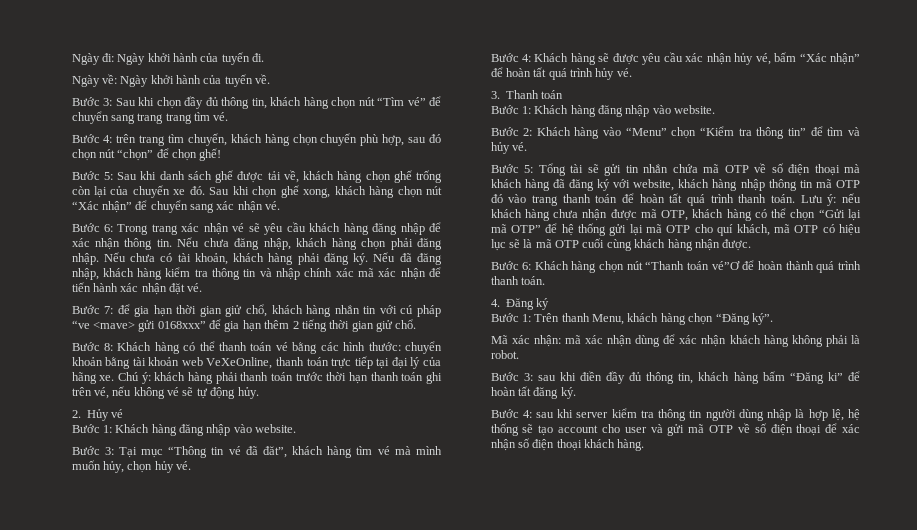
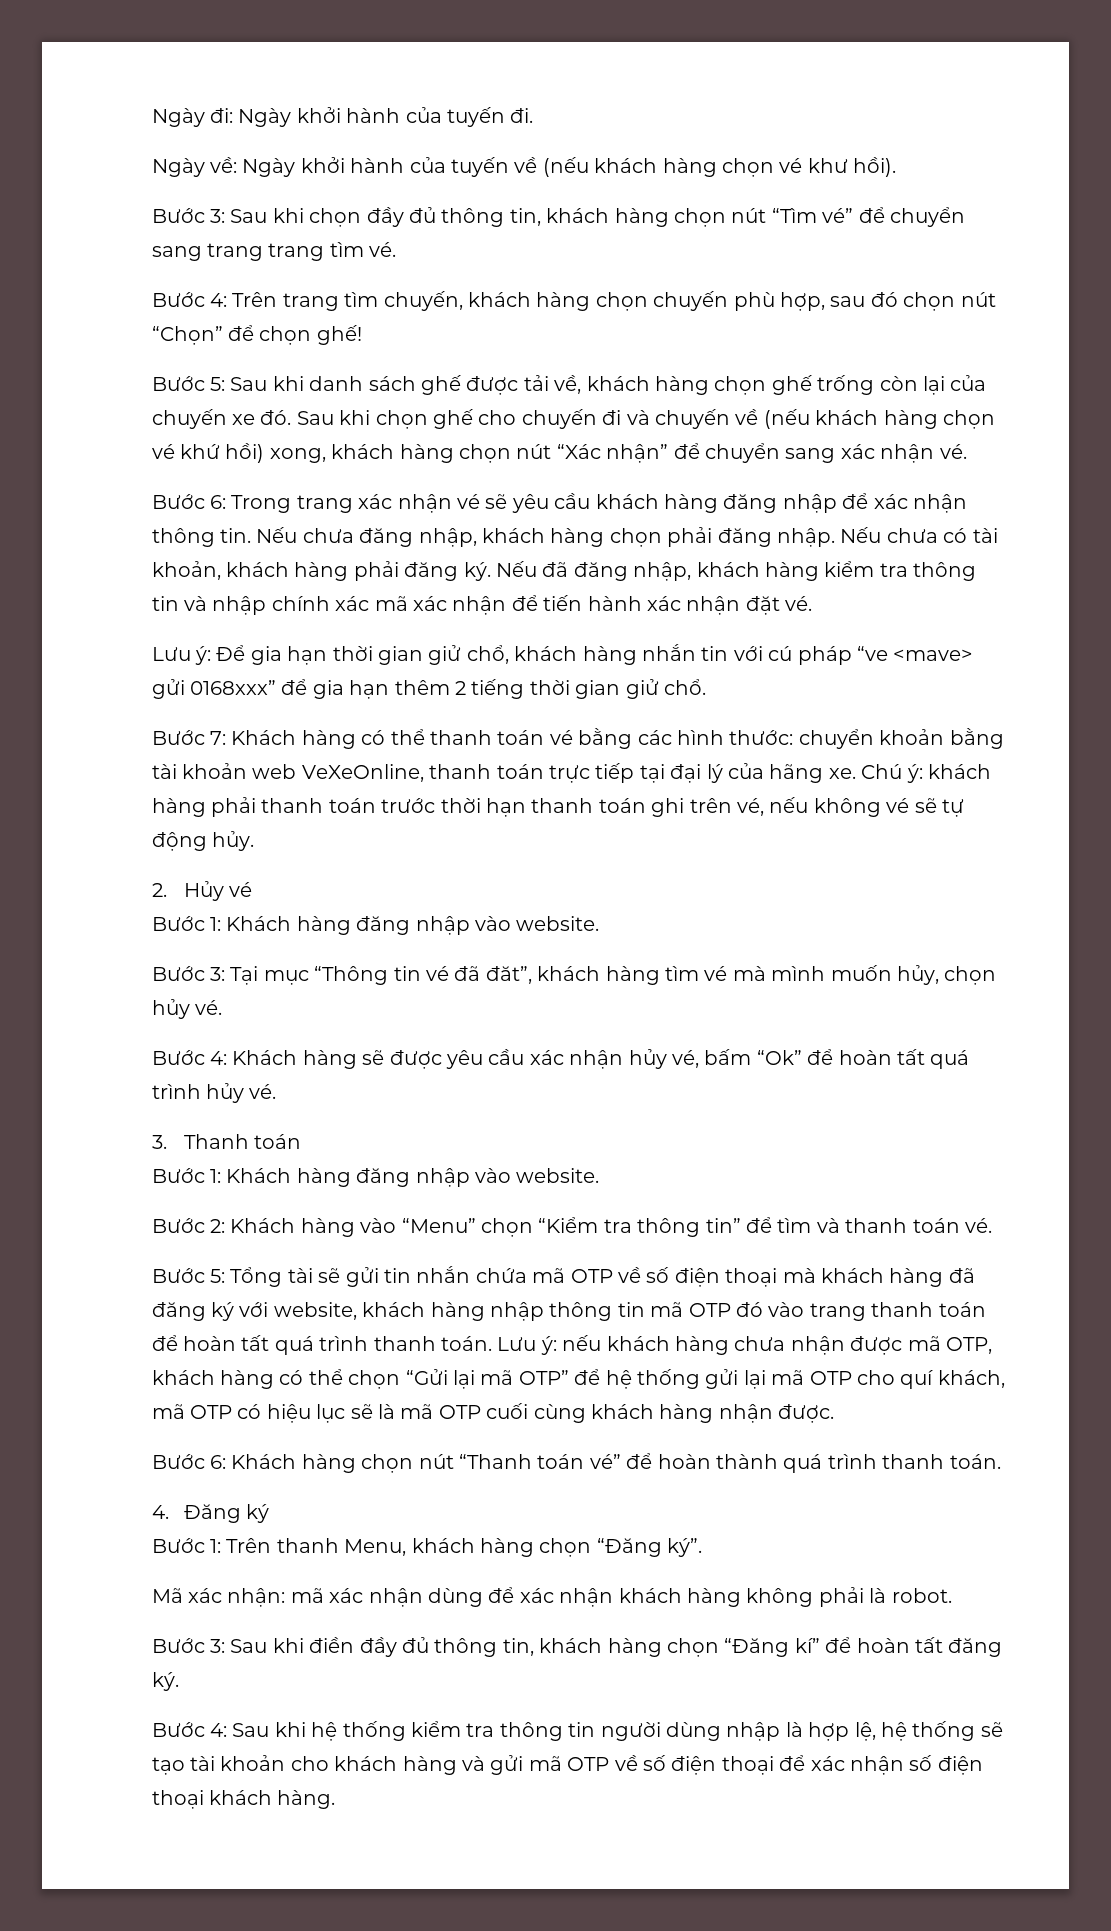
[255,74,271,84] về. -> [514,157,897,177] về (nếu khách hàng chọn vé khư hồi).
[116,134,137,143] trên -> [232,292,278,307] Trên
[117,149,154,161] “chọn” -> [151,326,223,345] “Chọn”
(299, 191) none -> [478,409,995,429] [151,443,265,463] cho chuyến đi và chuyến về (nếu khách hàng chọn vé khứ hồi)
[71,304,130,314] Bước 7: để -> [151,645,246,665] Lưu ý: Để
[103,343,113,351] 8: -> [209,731,226,745] 7:
[799,53,860,65] “Xác nhận” -> [756,1050,802,1065] “Ok”
[490,142,510,154] hủy -> [845,1218,960,1233] thanh toán
[711,261,740,270] vé”Ơ -> [589,1454,621,1469] vé”
[537,375,556,381] sau -> [230,1639,268,1653] Sau
[762,371,843,384] bấm “Đăng ki” -> [666,1638,820,1657] chọn “Đăng kí”
[535,409,609,418] sau khi server -> [232,1721,406,1741] Sau khi hệ thống
[558,424,647,433] account cho user -> [189,1755,457,1775] tài khoản cho khách hàng

